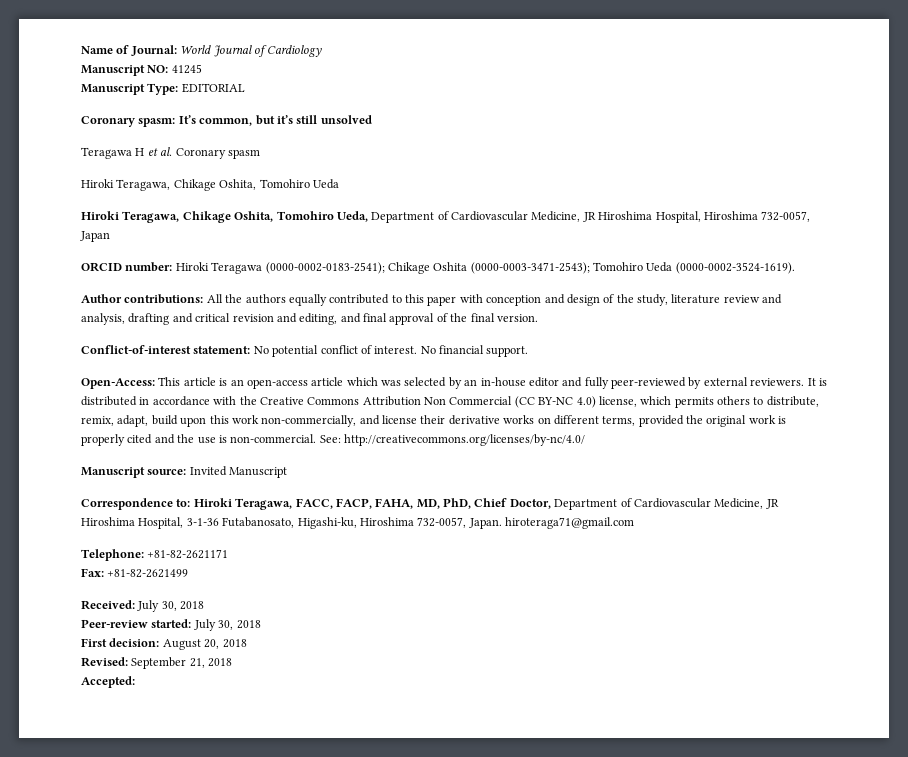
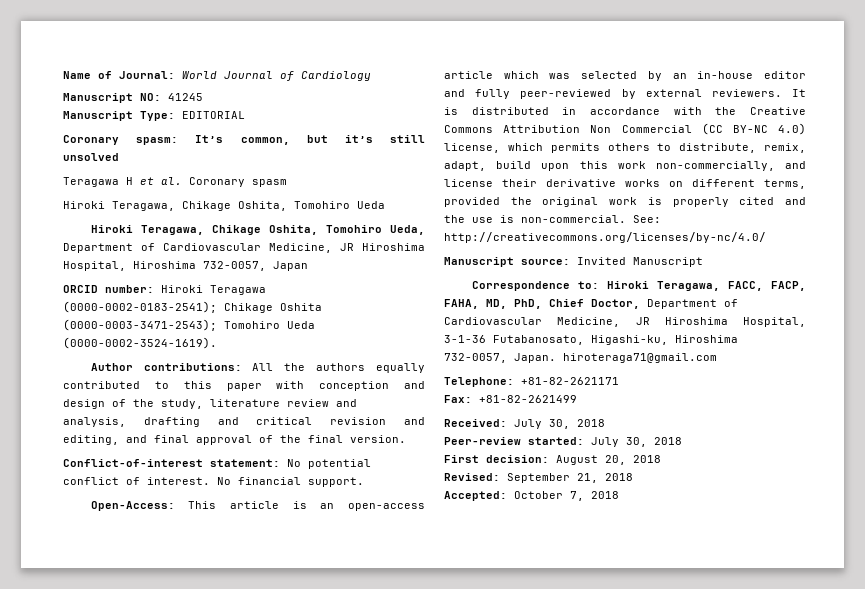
(135, 682) none -> [514,491,619,501] October 7, 2018

